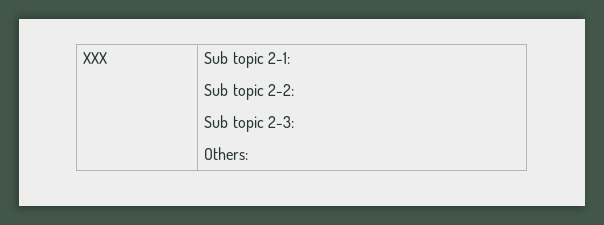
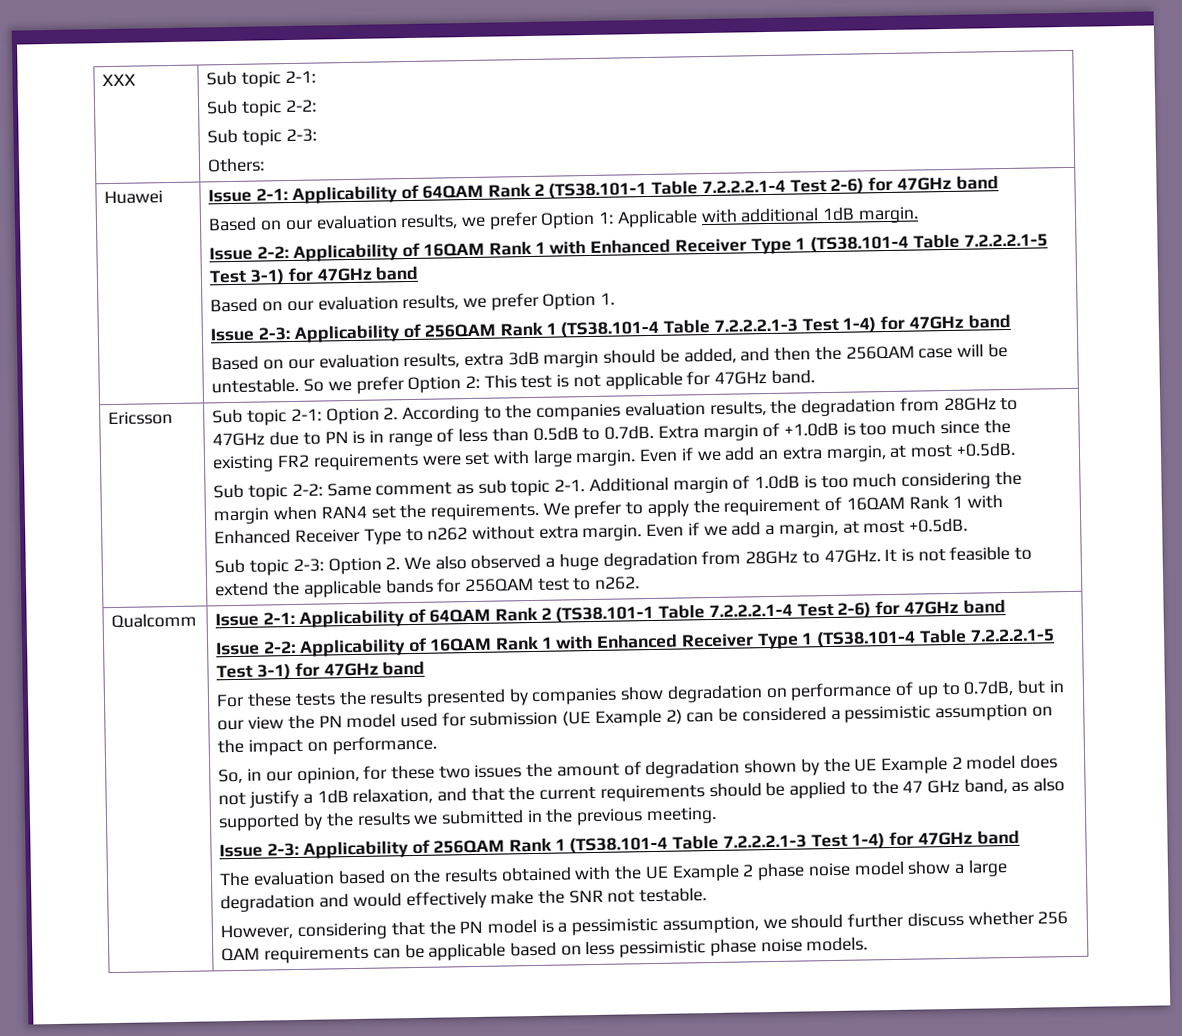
(249, 153) none -> [104,190,164,205] [208,175,999,204] [208,206,919,232] [209,233,1048,262] [209,265,419,285] [210,292,616,313] [210,313,1011,343] [211,343,1008,371] [211,369,815,394] [108,410,174,426] [212,396,1019,426] [212,418,1011,447] [212,441,1016,473] [213,470,1022,501] [213,494,1003,525] [214,517,968,545] [214,545,1033,576] [215,576,641,598] [111,612,198,629] [215,599,1006,628] [216,628,1055,657] [216,660,426,680] [216,679,1064,708] [217,703,1053,731] [217,735,437,756] [218,754,1059,784] [218,777,1066,808] [218,806,717,832] [219,829,1020,859] [219,859,1008,887] [220,887,708,913] [220,910,1069,940] [221,936,869,964] // Huawei | Issue 2-1: Applicability of 64QAM Rank 2 (TS38.101-1 Table 7.2.2.2.1-4 Test 2-6) for 47GHz band // Based on our evaluation results, we prefer Option 1: Applicable with additional 1dB margin. // Issue 2-2: Applicability of 16QAM Rank 1 with Enhanced Receiver Type 1 (TS38.101-4 Table 7.2.2.2.1-5 Test 3-1) for 47GHz band // Based on our evaluation results, we prefer Option 1. // Issue 2-3: Applicability of 256QAM Rank 1 (TS38.101-4 Table 7.2.2.2.1-3 Test 1-4) for 47GHz band // Based on our evaluation results, extra 3dB margin should be added, and then the 256QAM case will be untestable. So we prefer Option 2: This test is not applicable for 47GHz band. // Ericsson | Sub topic 2-1: Option 2. According to the companies evaluation results, the degradation from 28GHz to 47GHz due to PN is in range of less than 0.5dB to 0.7dB. Extra margin of +1.0dB is too much since the existing FR2 requirements were set with large margin. Even if we add an extra margin, at most +0.5dB. // Sub topic 2-2: Same comment as sub topic 2-1. Additional margin of 1.0dB is too much considering the margin when RAN4 set the requirements. We prefer to apply the requirement of 16QAM Rank 1 with Enhanced Receiver Type to n262 without extra margin. Even if we add a margin, at most +0.5dB. // Sub topic 2-3: Option 2. We also observed a huge degradation from 28GHz to 47GHz. It is not feasible to extend the applicable bands for 256QAM test to n262. // Qualcomm | Issue 2-1: Applicability of 64QAM Rank 2 (TS38.101-1 Table 7.2.2.2.1-4 Test 2-6) for 47GHz band // Issue 2-2: Applicability of 16QAM Rank 1 with Enhanced Receiver Type 1 (TS38.101-4 Table 7.2.2.2.1-5 Test 3-1) for 47GHz band // For these tests the results presented by companies show degradation on performance of up to 0.7dB, but in our view the PN model used for submission (UE Example 2) can be considered a pessimistic assumption on the impact on performance. // So, in our opinion, for these two issues the amount of degradation shown by the UE Example 2 model does not justify a 1dB relaxation, and that the current requirements should be applied to the 47 GHz band, as also supported by the results we submitted in the previous meeting. // Issue 2-3: Applicability of 256QAM Rank 1 (TS38.101-4 Table 7.2.2.2.1-3 Test 1-4) for 47GHz band // The evaluation based on the results obtained with the UE Example 2 phase noise model show a large degradation and would effectively make the SNR not testable. // However, considering that the PN model is a pessimistic assumption, we should further discuss whether 256 QAM requirements can be applicable based on less pessimistic phase noise models.

